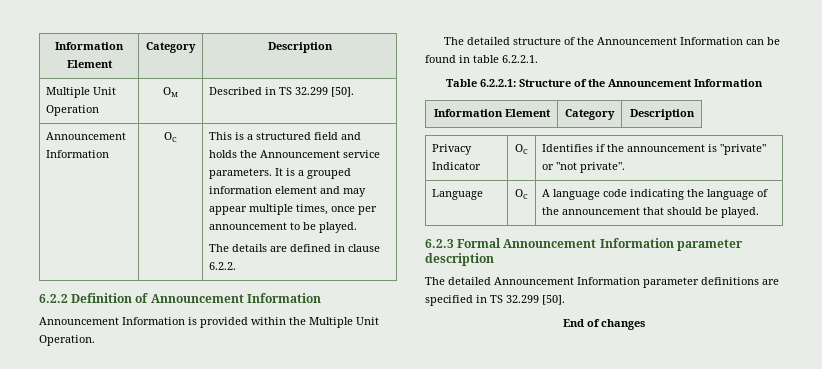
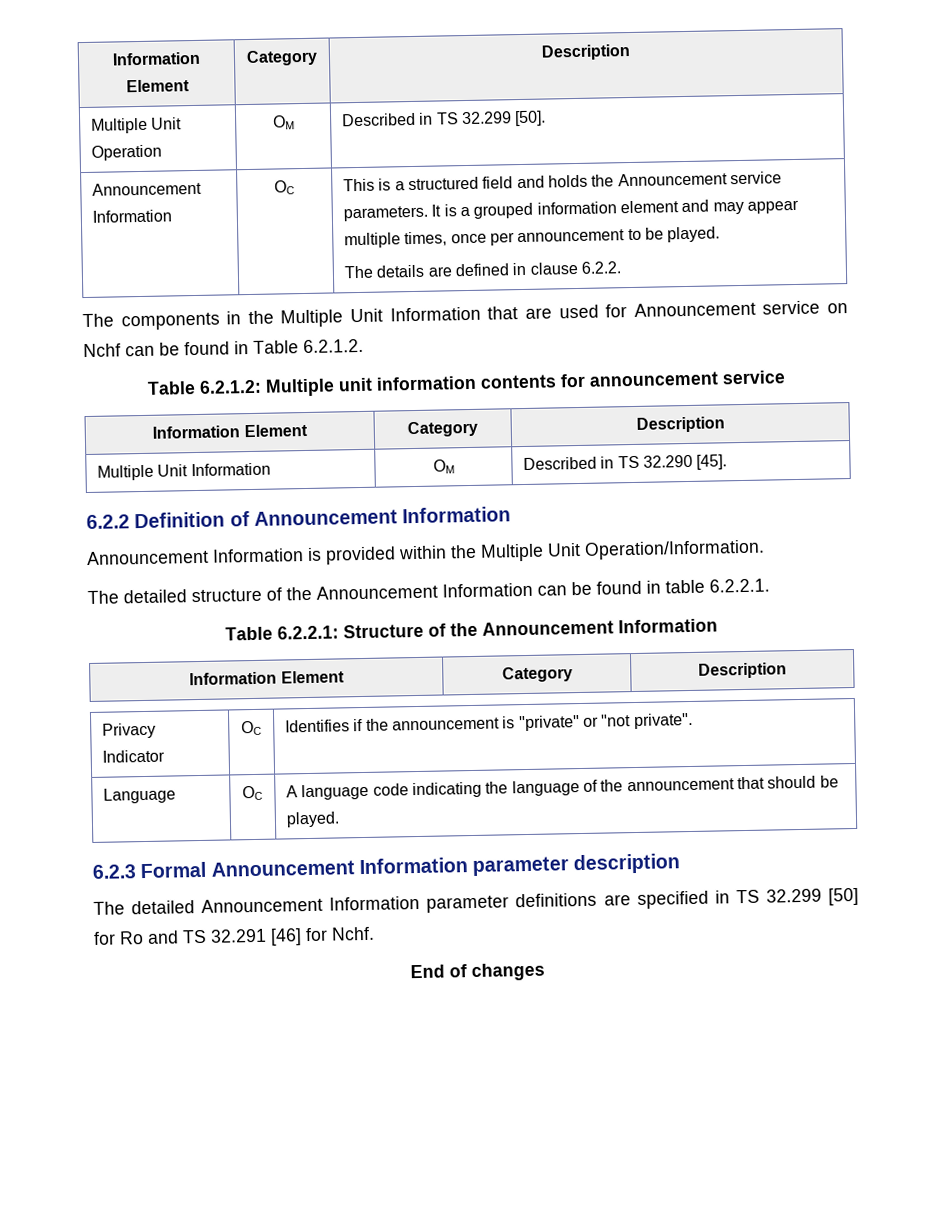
(237, 266) none -> [82,300,849,331] [83,338,364,358] [147,370,786,397] [152,423,308,439] [407,420,479,438] [635,416,725,433] [97,462,271,481] [432,459,455,474] [523,454,728,471] // The components in the Multiple Unit Information that are used for Announcement service on Nchf can be found in Table 6.2.1.2. // Table 6.2.1.2: Multiple unit information contents for announcement service // Information Element | Category | Description // Multiple Unit Information | OM | Described in TS 32.290 [45].
[39,335,95,346] Operation. -> [584,539,765,560] Operation/Information.
[542,295,565,305] [50]. -> [828,887,860,906] [93,926,375,946] [50] for Ro and TS 32.291 [46] for Nchf.

